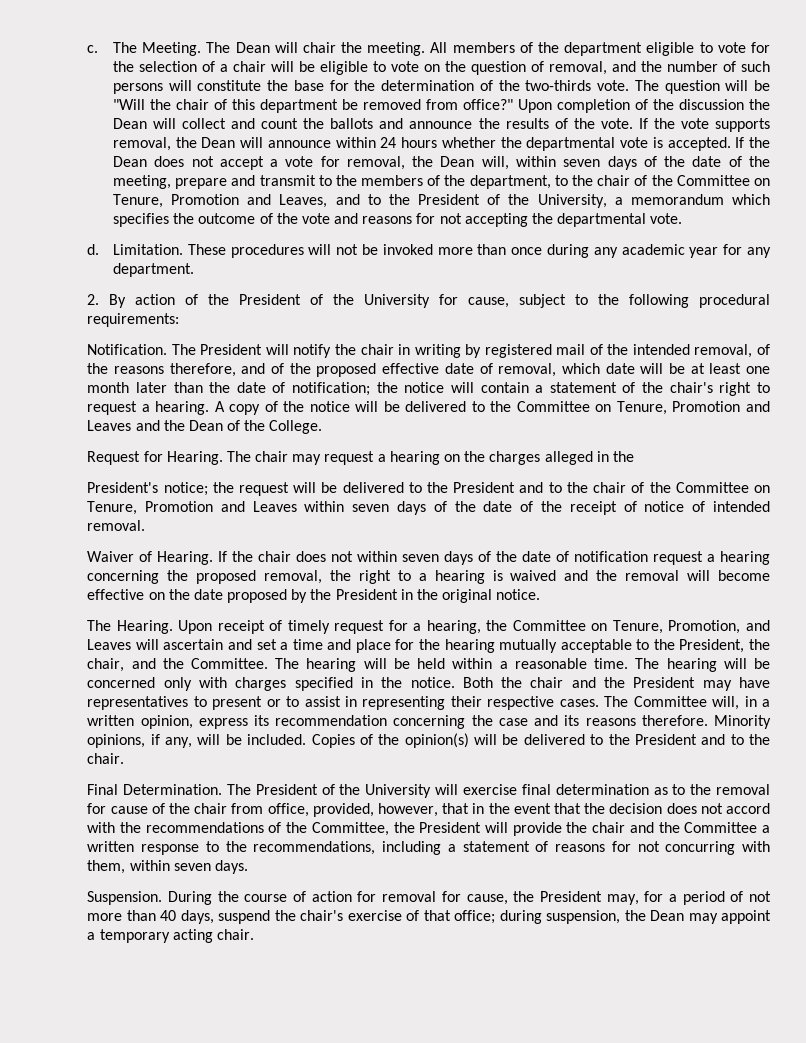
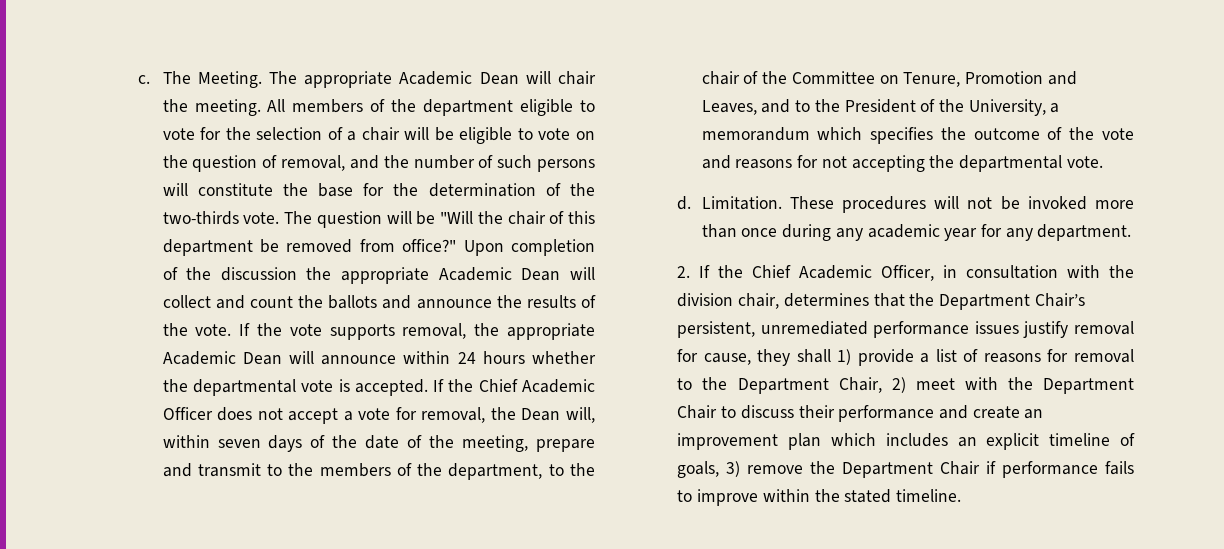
(231, 47) none -> [304,71,473,88] appropriate Academic
(771, 104) none -> [341,267,512,284] appropriate Academic
(197, 142) none -> [506,323,595,340] [162,351,236,365] appropriate Academic
[112,156,147,167] Dean -> [478,379,595,393] [162,407,213,420] Chief Academic Officer
[109,294,771,308] [87,313,180,327] [87,344,771,358] [87,363,771,377] [87,382,770,396] [87,401,770,415] [87,420,323,434] [87,451,634,465] [87,482,771,496] [87,501,771,515] [87,520,146,531] [87,551,771,565] [87,570,771,584] [87,589,541,603] [87,620,770,634] [87,639,771,653] [87,658,771,672] [87,677,770,691] [87,696,771,710] [87,715,771,729] [87,733,771,748] [87,753,125,764] [87,784,770,798] [87,803,770,817] [87,822,771,836] [87,841,771,855] [87,860,248,874] [87,891,772,905] [87,910,772,924] [87,929,254,943] By action of the President of the University for cause, subject to the following procedural requirements: // Notification. The President will notify the chair in writing by registered mail of the intended removal, of the reasons therefore, and of the proposed effective date of removal, which date will be at least one month later than the date of notification; the notice will contain a statement of the chair's right to request a hearing. A copy of the notice will be delivered to the Committee on Tenure, Promotion and Leaves and the Dean of the College. // Request for Hearing. The chair may request a hearing on the charges alleged in the // President's notice; the request will be delivered to the President and to the chair of the Committee on Tenure, Promotion and Leaves within seven days of the date of the receipt of notice of intended removal. // Waiver of Hearing. If the chair does not within seven days of the date of notification request a hearing concerning the proposed removal, the right to a hearing is waived and the removal will become effective on the date proposed by the President in the original notice. // The Hearing. Upon receipt of timely request for a hearing, the Committee on Tenure, Promotion, and Leaves will ascertain and set a time and place for the hearing mutually acceptable to the President, the chair, and the Committee. The hearing will be held within a reasonable time. The hearing will be concerned only with charges specified in the notice. Both the chair and the President may have representatives to present or to assist in representing their respective cases. The Committee will, in a written opinion, express its recommendation concerning the case and its reasons therefore. Minority opinions, if any, will be included. Copies of the opinion(s) will be delivered to the President and to the chair. // Final Determination. The President of the University will exercise final determination as to the removal for cause of the chair from office, provided, however, that in the event that the decision does not accord with the recommendations of the Committee, the President will provide the chair and the Committee a written response to the recommendations, including a statement of reasons for not concurring with them, within seven days. // Suspension. During the course of action for removal for cause, the President may, for a period of not more than 40 days, suspend the chair's exercise of that office; during suspension, the Dean may appoint a temporary acting chair. -> [699,265,1134,281] [677,293,1085,310] [677,321,1134,338] [677,349,1134,366] [677,377,1134,394] [677,405,1044,422] [677,433,1135,450] [677,461,1134,478] [677,489,962,506] If the Chief Academic Officer, in consultation with the division chair, determines that the Department Chair’s persistent, unremediated performance issues justify removal for cause, they shall 1) provide a list of reasons for removal to the Department Chair, 2) meet with the Department Chair to discuss their performance and create an improvement plan which includes an explicit timeline of goals, 3) remove the Department Chair if performance fails to improve within the stated timeline.

